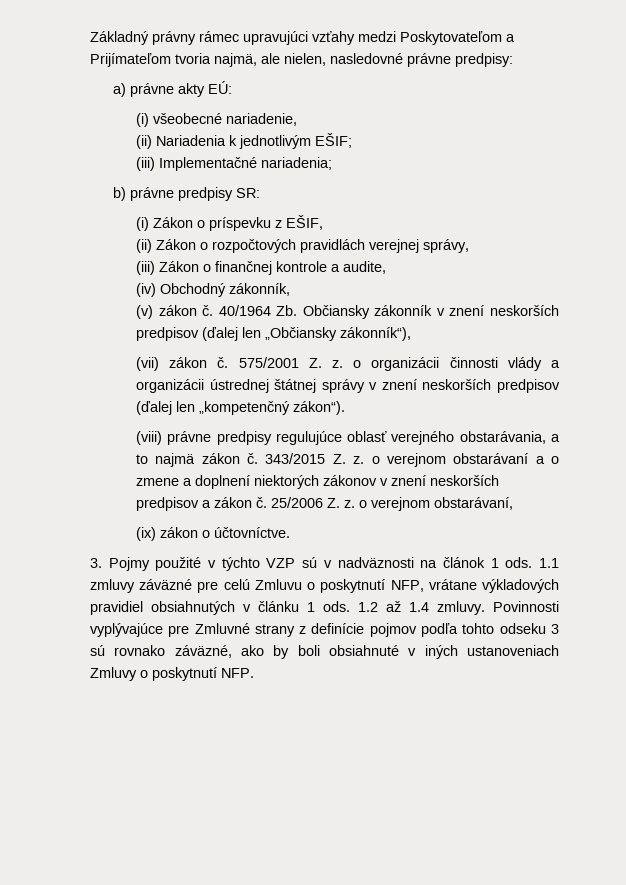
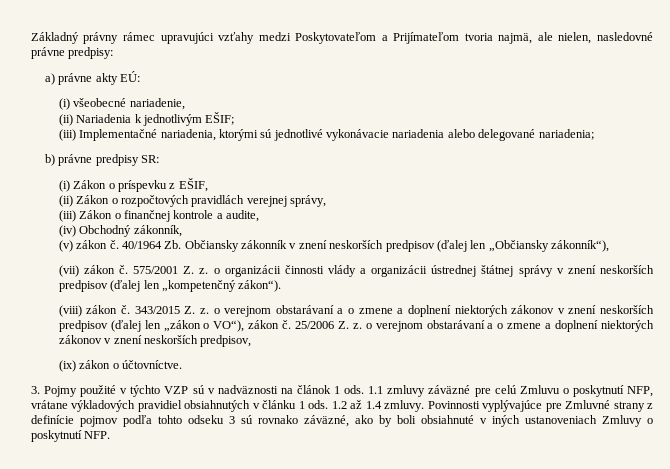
(257, 164) none -> [160,129,536,141] nariadenia, ktorými sú jednotlivé vykonávacie nariadenia alebo delegované
[167,431,560,445] [135,453,196,467] právne predpisy regulujúce oblasť verejného obstarávania, a to najmä -> (82, 311) none
[201,500,211,508] a -> [110,320,245,332] (ďalej len „zákon o VO“),
[433,497,513,510] obstarávaní, -> [426,320,655,332] [58,335,252,347] obstarávaní a o zmene a doplnení niektorých zákonov v znení neskorších predpisov,

